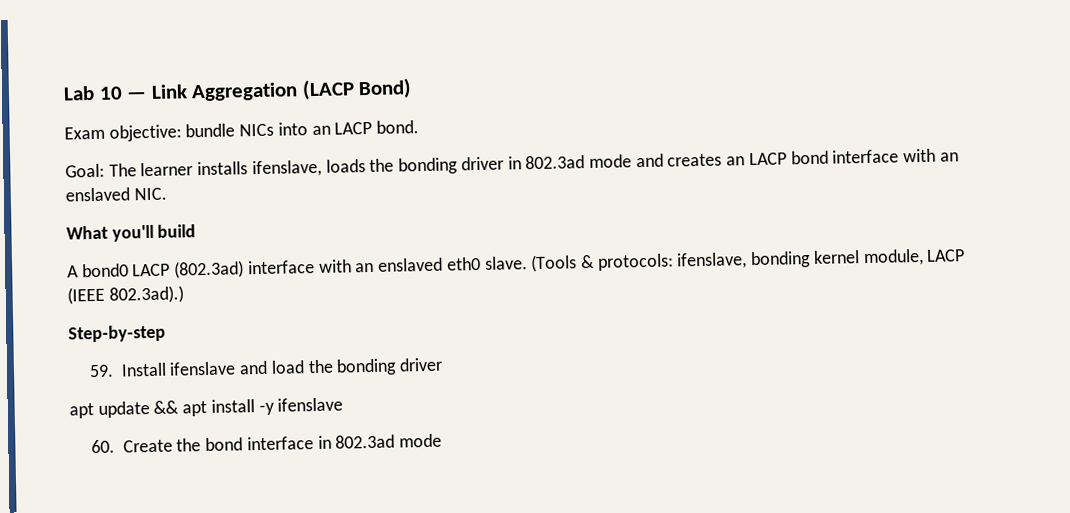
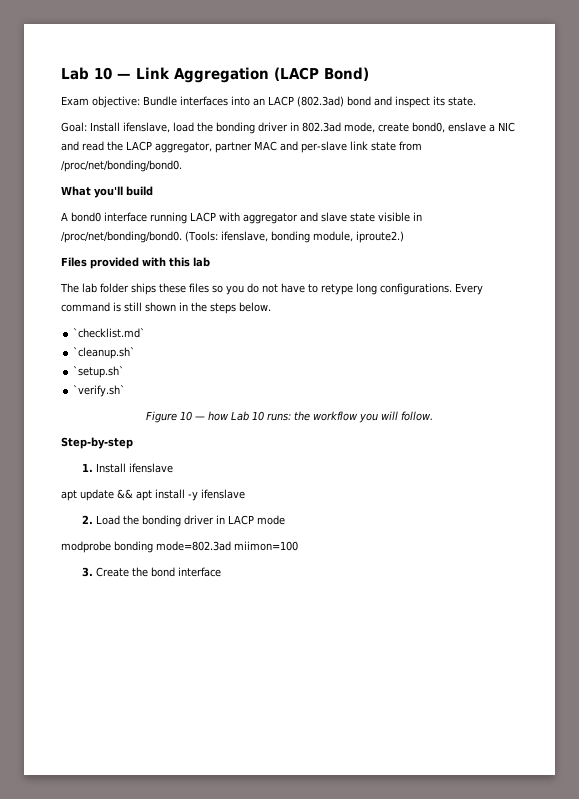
[185,123,275,138] bundle NICs -> [143,96,228,106] Bundle interfaces
[376,120,420,134] [65,159,366,178] bond. // Goal: The learner installs ifenslave, loads -> [297,96,476,108] [61,122,194,133] (802.3ad) bond and inspect its state. // Goal: Install ifenslave, load
[588,148,959,169] [65,187,167,202] mode and creates an LACP bond interface with an enslaved NIC. -> [344,122,515,133] [61,141,422,153] [61,160,182,172] mode, create bond0, enslave a NIC and read the LACP aggregator, partner MAC and per-slave link state from /proc/net/bonding/bond0.
[132,248,966,279] [67,285,184,305] LACP (802.3ad) interface with an enslaved eth0 slave. (Tools & protocols: ifenslave, bonding kernel module, LACP (IEEE 802.3ad).) -> [104,212,422,224] [61,231,404,243] [61,257,210,269] [60,283,483,295] [61,302,271,314] [73,328,146,338] [73,347,136,359] [73,366,125,378] [73,385,126,397] [146,411,433,423] interface running LACP with aggregator and slave state visible in /proc/net/bonding/bond0. (Tools: ifenslave, bonding module, iproute2.) // Files provided with this lab // The lab folder ships these files so you do not have to retype long configurations. Every command is still shown in the steps below. // `checklist.md` // `cleanup.sh` // `setup.sh` // `verify.sh` // Figure 10 — how Lab 10 runs: the workflow you will follow.
[88,364,114,378] 59. -> [82,463,94,472] 1.
[239,357,444,376] and load the bonding driver -> (174, 468) none
[90,439,115,454] 60. -> [82,515,286,527] [61,541,298,553] [82,567,94,577] 2. Load the bonding driver in LACP mode // modprobe bonding mode=802.3ad miimon=100 // 3.
[317,433,443,449] in 802.3ad mode -> (222, 572) none

